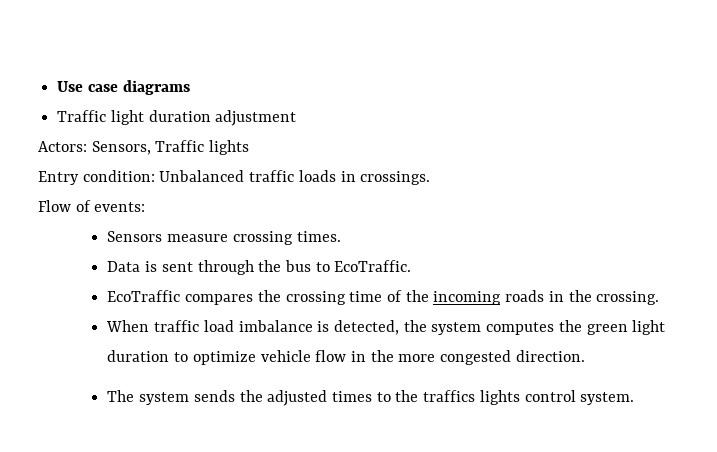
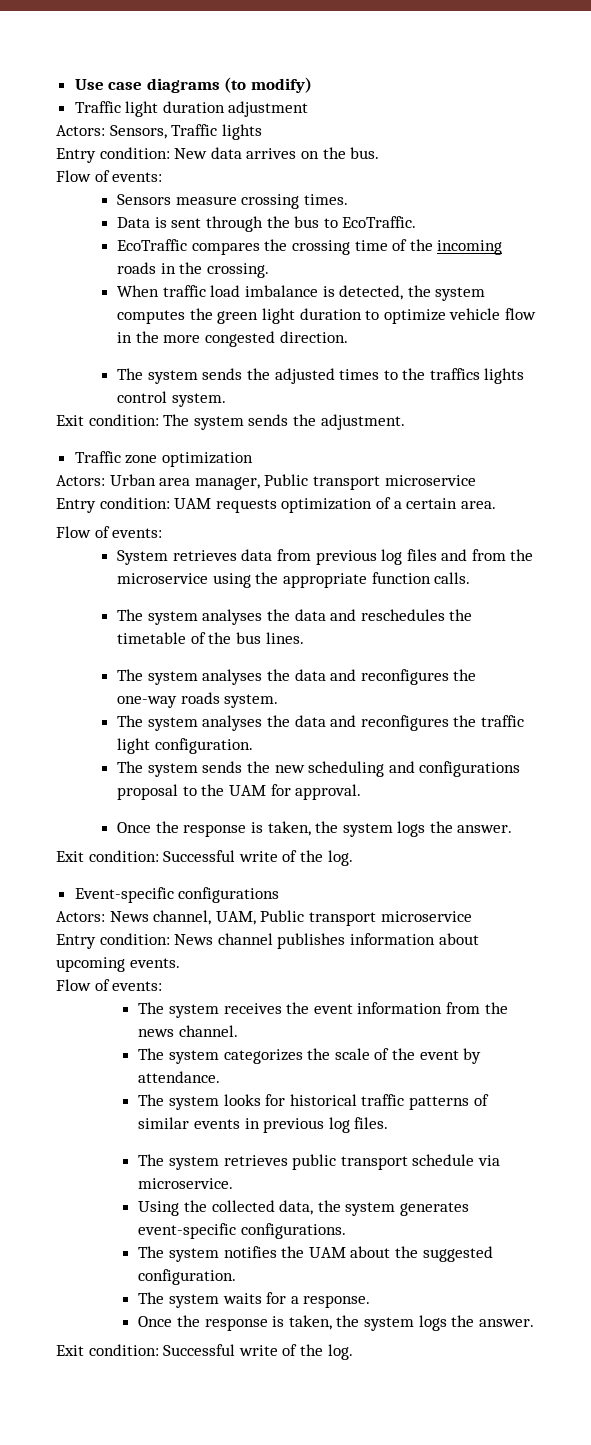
(190, 87) none -> [224,77,313,93] (to modify)
[159,170,431,185] Unbalanced traffic loads in crossings. -> [174,147,380,159] New data arrives on the bus.
(635, 398) none -> [56,414,405,430] [74,451,253,467] [56,474,476,490] [56,497,496,513] [56,526,163,538] [117,549,534,565] [117,572,471,588] [117,609,473,625] [117,632,304,644] [117,669,477,685] [117,692,279,708] [117,715,524,731] [117,738,253,754] [117,761,521,777] [117,784,362,800] [117,821,513,837] [56,850,353,866] [74,887,280,903] [56,910,472,926] [56,933,479,949] [56,957,180,972] [56,979,163,991] [138,1002,508,1018] [138,1025,238,1037] [138,1048,482,1064] [138,1071,221,1083] [138,1094,489,1110] [138,1117,389,1133] [138,1154,500,1170] [138,1178,234,1189] [138,1200,469,1216] [138,1223,346,1239] [138,1246,493,1262] [138,1269,237,1285] [138,1292,371,1308] [138,1315,534,1331] [56,1344,353,1360] // Exit condition: The system sends the adjustment. // Traffic zone optimization // Actors: Urban area manager, Public transport microservice // Entry condition: UAM requests optimization of a certain area. // Flow of events: // System retrieves data from previous log files and from the microservice using the appropriate function calls. // The system analyses the data and reschedules the timetable of the bus lines. // The system analyses the data and reconfigures the one-way roads system. // The system analyses the data and reconfigures the traffic light configuration. // The system sends the new scheduling and configurations proposal to the UAM for approval. // Once the response is taken, the system logs the answer. // Exit condition: Successful write of the log. // Event-specific configurations // Actors: News channel, UAM, Public transport microservice // Entry condition: News channel publishes information about upcoming events. // Flow of events: // The system receives the event information from the news channel. // The system categorizes the scale of the event by attendance. // The system looks for historical traffic patterns of similar events in previous log files. // The system retrieves public transport schedule via microservice. // Using the collected data, the system generates event-specific configurations. // The system notifies the UAM about the suggested configuration. // The system waits for a response. // Once the response is taken, the system logs the answer. // Exit condition: Successful write of the log.

